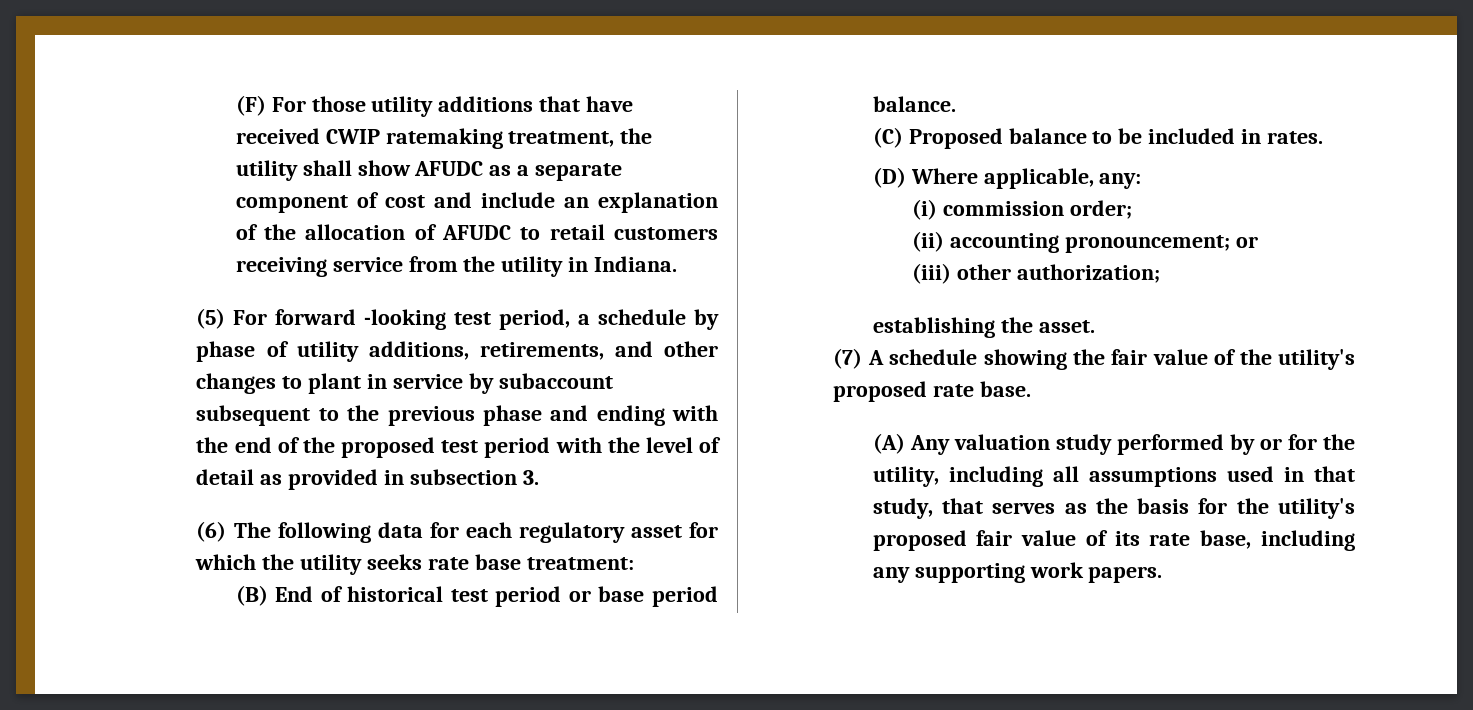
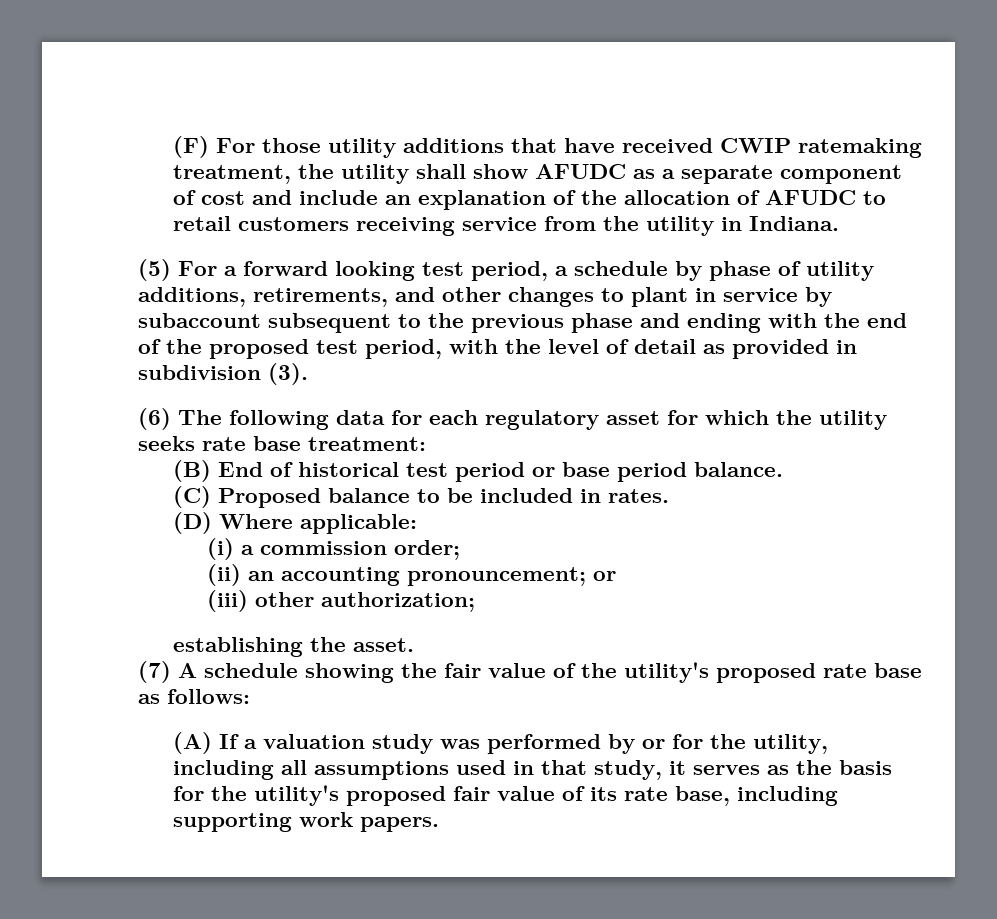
[275,309,447,330] forward -looking -> [223,261,415,281] a forward looking
[484,437,551,458] period -> [364,339,442,359] period,
[410,469,540,485] subsection 3. -> [137,363,308,385] subdivision (3).
[983,168,1142,189] applicable, any: -> [299,514,417,534] applicable:
(937, 209) none -> [241,545,255,555] a
(944, 241) none -> [248,571,275,581] an
[980,381,1032,397] base. -> [873,663,922,678] [137,689,250,704] base as follows:
[909,435,950,455] Any -> [218,734,257,749] If a
(1112, 444) none -> [439,739,480,749] was
[941,498,983,514] that -> [668,761,686,775] it
[872,567,910,583] any -> (838, 796) none

